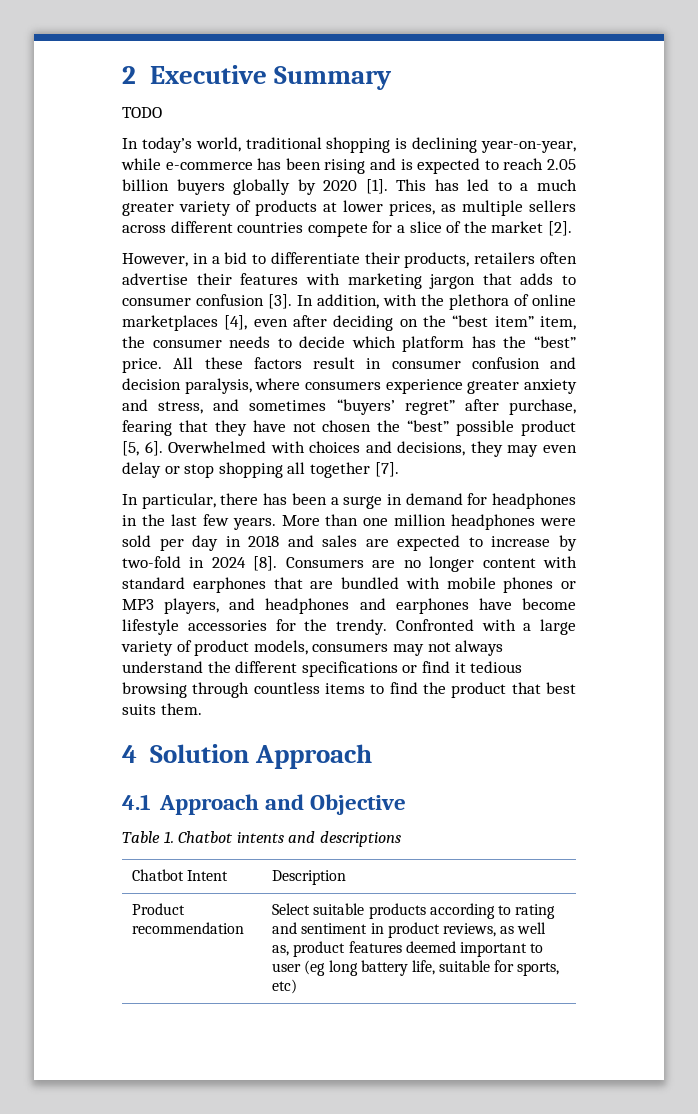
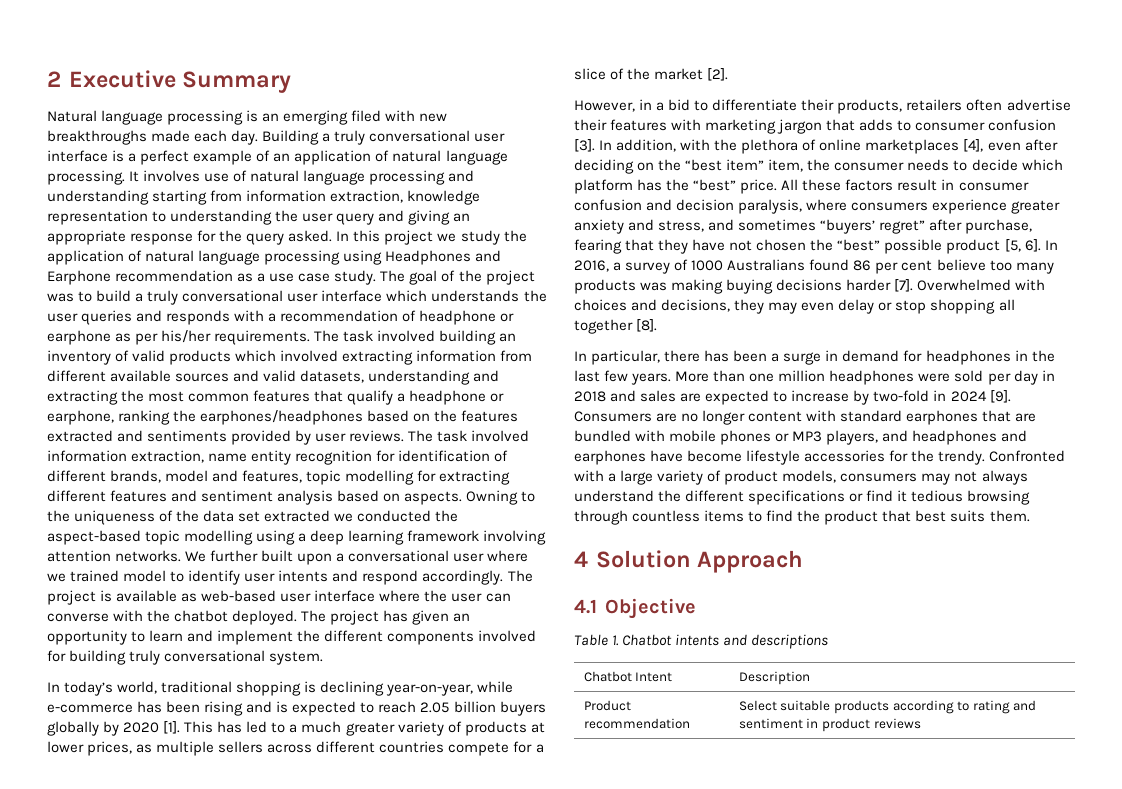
[122,107,162,118] TODO -> [47,110,448,125] [47,130,506,145] [47,150,508,165] [47,170,475,185] [47,190,481,205] [47,210,471,225] [47,230,527,245] [47,250,502,265] [47,270,535,285] [47,290,547,305] [47,310,515,325] [47,330,517,345] [47,350,533,365] [47,370,500,385] [47,390,505,405] [47,410,519,425] [47,430,530,445] [47,450,509,465] [47,470,511,485] [47,490,536,505] [47,510,459,525] [47,530,547,545] [47,550,529,565] [47,570,533,585] [47,590,511,605] [47,610,471,625] [47,630,537,645] [47,650,324,665] Natural language processing is an emerging filed with new breakthroughs made each day. Building a truly conversational user interface is a perfect example of an application of natural language processing. It involves use of natural language processing and understanding starting from information extraction, knowledge representation to understanding the user query and giving an appropriate response for the query asked. In this project we study the application of natural language processing using Headphones and Earphone recommendation as a use case study. The goal of the project was to build a truly conversational user interface which understands the user queries and responds with a recommendation of headphone or earphone as per his/her requirements. The task involved building an inventory of valid products which involved extracting information from different available sources and valid datasets, understanding and extracting the most common features that qualify a headphone or earphone, ranking the earphones/headphones based on the features extracted and sentiments provided by user reviews. The task involved information extraction, name entity recognition for identification of different brands, model and features, topic modelling for extracting different features and sentiment analysis based on aspects. Owning to the uniqueness of the data set extracted we conducted the aspect-based topic modelling using a deep learning framework involving attention networks. We further built upon a conversational user where we trained model to identify user intents and respond accordingly. The project is available as web-based user interface where the user can converse with the chatbot deployed. The project has given an opportunity to learn and implement the different components involved for building truly conversational system.
(163, 448) none -> [1044,240,1058,250] [574,259,1054,274] [574,279,914,294] In 2016, a survey of 1000 Australians found 86 per cent believe too many products was making buying decisions harder [7].
[374,462,399,477] [7]. -> [636,319,658,332] [8].
[253,556,278,571] [8]. -> [989,390,1011,403] [9].
[158,794,304,815] Approach and -> (597, 606) none
[442,922,547,937] [272,941,544,957] [272,960,560,976] [272,979,298,994] reviews, as well as, product features deemed important to user (eg long battery life, suitable for sports, etc) -> [873,718,921,729] reviews

